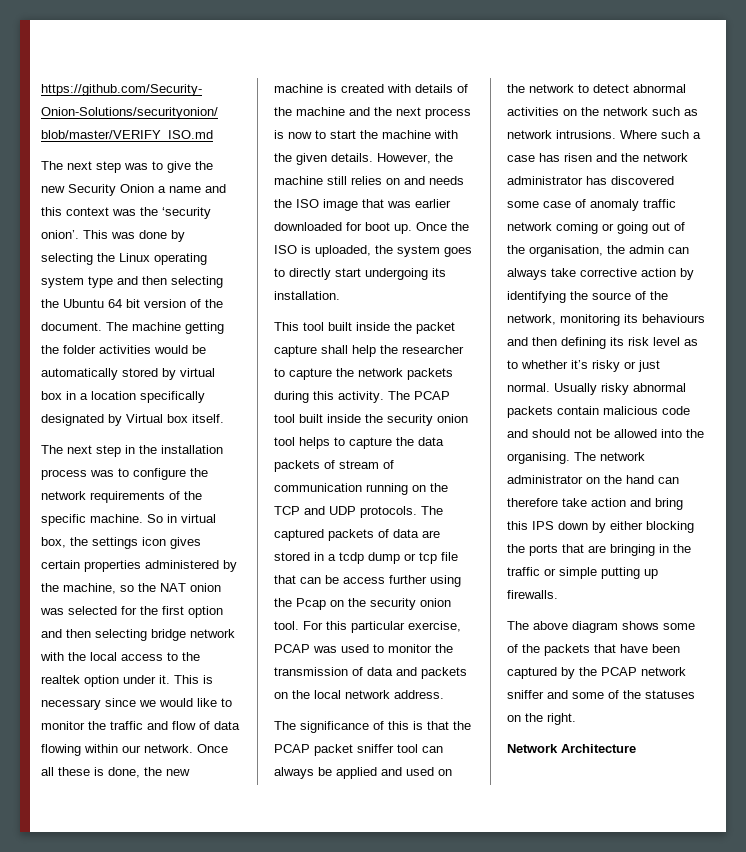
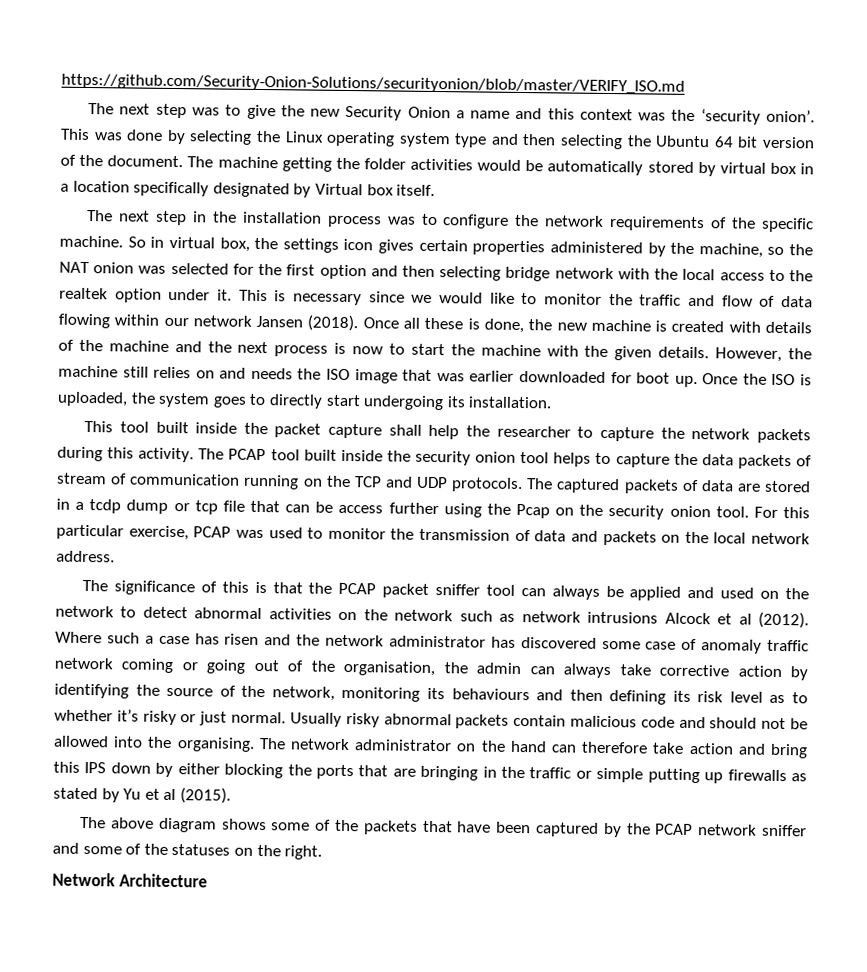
[144,744,193,753] network. -> [192,314,359,332] network Jansen (2018).
[556,130,616,139] intrusions. -> [587,611,809,629] intrusions Alcock et al (2012).
[507,590,558,599] firewalls. -> [727,769,808,782] [53,787,231,804] firewalls as stated by Yu et al (2015).

